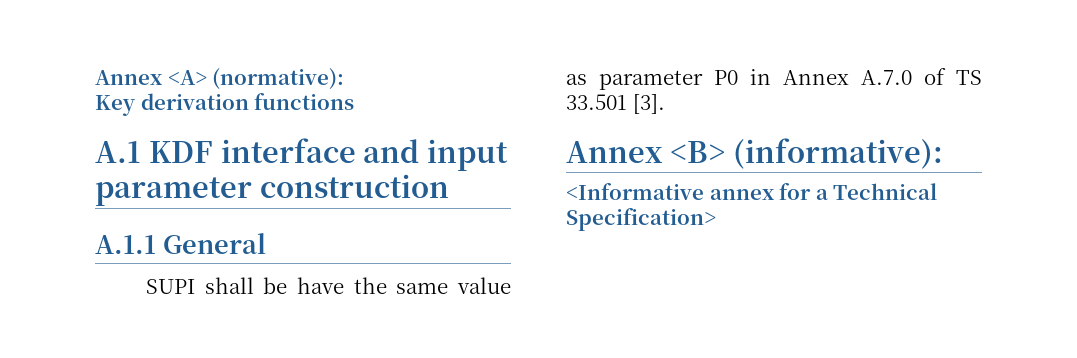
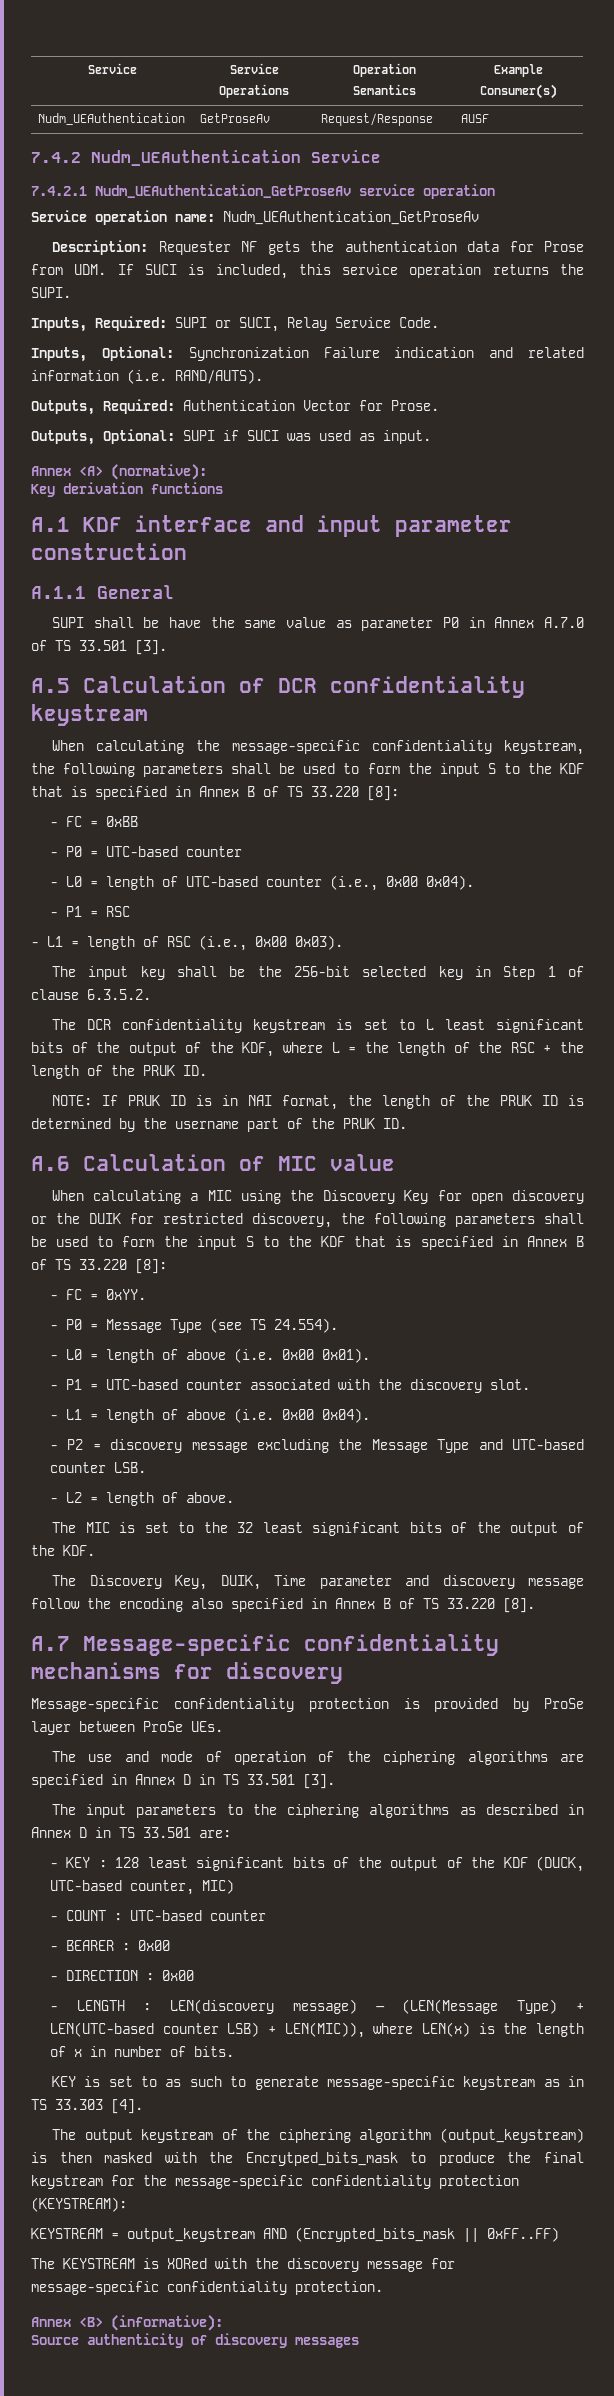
(95, 77) none -> [88,63,137,74] [229,63,279,74] [219,84,289,98] [353,63,416,77] [353,84,416,95] [494,64,543,77] [480,84,557,99] [38,113,186,125] [200,113,271,123] [321,113,434,126] [461,114,490,123] [31,150,381,166] [31,184,495,199] [31,210,479,225] [52,240,584,255] [31,264,584,279] [31,287,71,298] [31,316,439,332] [31,346,584,362] [31,369,263,384] [31,399,439,415] [31,429,431,445] Service | Service Operations | Operation Semantics | Example Consumer(s) // Nudm_UEAuthentication | GetProseAv | Request/Response | AUSF // 7.4.2 Nudm_UEAuthentication Service // 7.4.2.1 Nudm_UEAuthentication_GetProseAv service operation // Service operation name: Nudm_UEAuthentication_GetProseAv // Description: Requester NF gets the authentication data for Prose from UDM. If SUCI is included, this service operation returns the SUPI. // Inputs, Required: SUPI or SUCI, Relay Service Code. // Inputs, Optional: Synchronization Failure indication and related information (i.e. RAND/AUTS). // Outputs, Required: Authentication Vector for Prose. // Outputs, Optional: SUPI if SUCI was used as input. //
[566,138,943,169] [566,183,938,200] [566,208,716,231] Annex <B> (informative): // <Informative annex for a Technical Specification> -> [31,676,525,698] [31,704,148,726] [52,740,584,755] [31,763,585,777] [31,786,399,801] [49,816,138,827] [49,846,242,857] [49,875,474,891] [49,906,130,917] [31,935,343,951] [52,966,584,980] [31,989,151,1000] [52,1019,584,1033] [31,1042,584,1057] [31,1065,207,1079] [52,1095,584,1110] [31,1118,407,1132] [31,1154,395,1171] [52,1190,584,1204] [31,1213,584,1228] [31,1236,584,1250] [31,1259,167,1274] [49,1289,146,1300] [49,1318,338,1333] [49,1348,370,1363] [49,1379,530,1393] [49,1408,370,1423] [49,1439,584,1453] [49,1462,146,1473] [49,1492,234,1506] [52,1522,584,1536] [31,1545,95,1556] [52,1575,584,1590] [31,1598,535,1613] [31,1634,499,1656] [31,1662,343,1684] [31,1698,584,1712] [31,1721,223,1735] [52,1751,584,1765] [31,1774,335,1789] [52,1804,584,1818] [31,1827,231,1838] [49,1856,584,1872] [49,1879,234,1895] [49,1910,266,1921] [49,1940,170,1951] [49,1970,194,1981] [49,1999,584,2014] [49,2022,584,2038] [49,2046,234,2057] [52,2076,584,2090] [31,2099,143,2114] [52,2128,584,2143] [31,2152,584,2166] [31,2175,519,2189] [31,2197,127,2212] [31,2227,559,2242] [31,2258,455,2272] [31,2281,383,2295] [31,2315,223,2331] [31,2333,359,2348] A.5 Calculation of DCR confidentiality keystream // When calculating the message-specific confidentiality keystream, the following parameters shall be used to form the input S to the KDF that is specified in Annex B of TS 33.220 [8]: // - FC = 0xBB // - P0 = UTC-based counter // - L0 = length of UTC-based counter (i.e., 0x00 0x04). // - P1 = RSC // - L1 = length of RSC (i.e., 0x00 0x03). // The input key shall be the 256-bit selected key in Step 1 of clause 6.3.5.2. // The DCR confidentiality keystream is set to L least significant bits of the output of the KDF, where L = the length of the RSC + the length of the PRUK ID. // NOTE: If PRUK ID is in NAI format, the length of the PRUK ID is determined by the username part of the PRUK ID. // A.6 Calculation of MIC value // When calculating a MIC using the Discovery Key for open discovery or the DUIK for restricted discovery, the following parameters shall be used to form the input S to the KDF that is specified in Annex B of TS 33.220 [8]: // - FC = 0xYY. // - P0 = Message Type (see TS 24.554). // - L0 = length of above (i.e. 0x00 0x01). // - P1 = UTC-based counter associated with the discovery slot. // - L1 = length of above (i.e. 0x00 0x04). // - P2 = discovery message excluding the Message Type and UTC-based counter LSB. // - L2 = length of above. // The MIC is set to the 32 least significant bits of the output of the KDF. // The Discovery Key, DUIK, Time parameter and discovery message follow the encoding also specified in Annex B of TS 33.220 [8]. // A.7 Message-specific confidentiality mechanisms for discovery // Message-specific confidentiality protection is provided by ProSe layer between ProSe UEs. // The use and mode of operation of the ciphering algorithms are specified in Annex D in TS 33.501 [3]. // The input parameters to the ciphering algorithms as described in Annex D in TS 33.501 are: // - KEY : 128 least significant bits of the output of the KDF (DUCK, UTC-based counter, MIC) // - COUNT : UTC-based counter // - BEARER : 0x00 // - DIRECTION : 0x00 // - LENGTH : LEN(discovery message) – (LEN(Message Type) + LEN(UTC-based counter LSB) + LEN(MIC)), where LEN(x) is the length of x in number of bits. // KEY is set to as such to generate message-specific keystream as in TS 33.303 [4]. // The output keystream of the ciphering algorithm (output_keystream) is then masked with the Encrytped_bits_mask to produce the final keystream for the message-specific confidentiality protection (KEYSTREAM): // KEYSTREAM = output_keystream AND (Encrypted_bits_mask || 0xFF..FF) // The KEYSTREAM is XORed with the discovery message for message-specific confidentiality protection. // Annex <B> (informative): // Source authenticity of discovery messages

